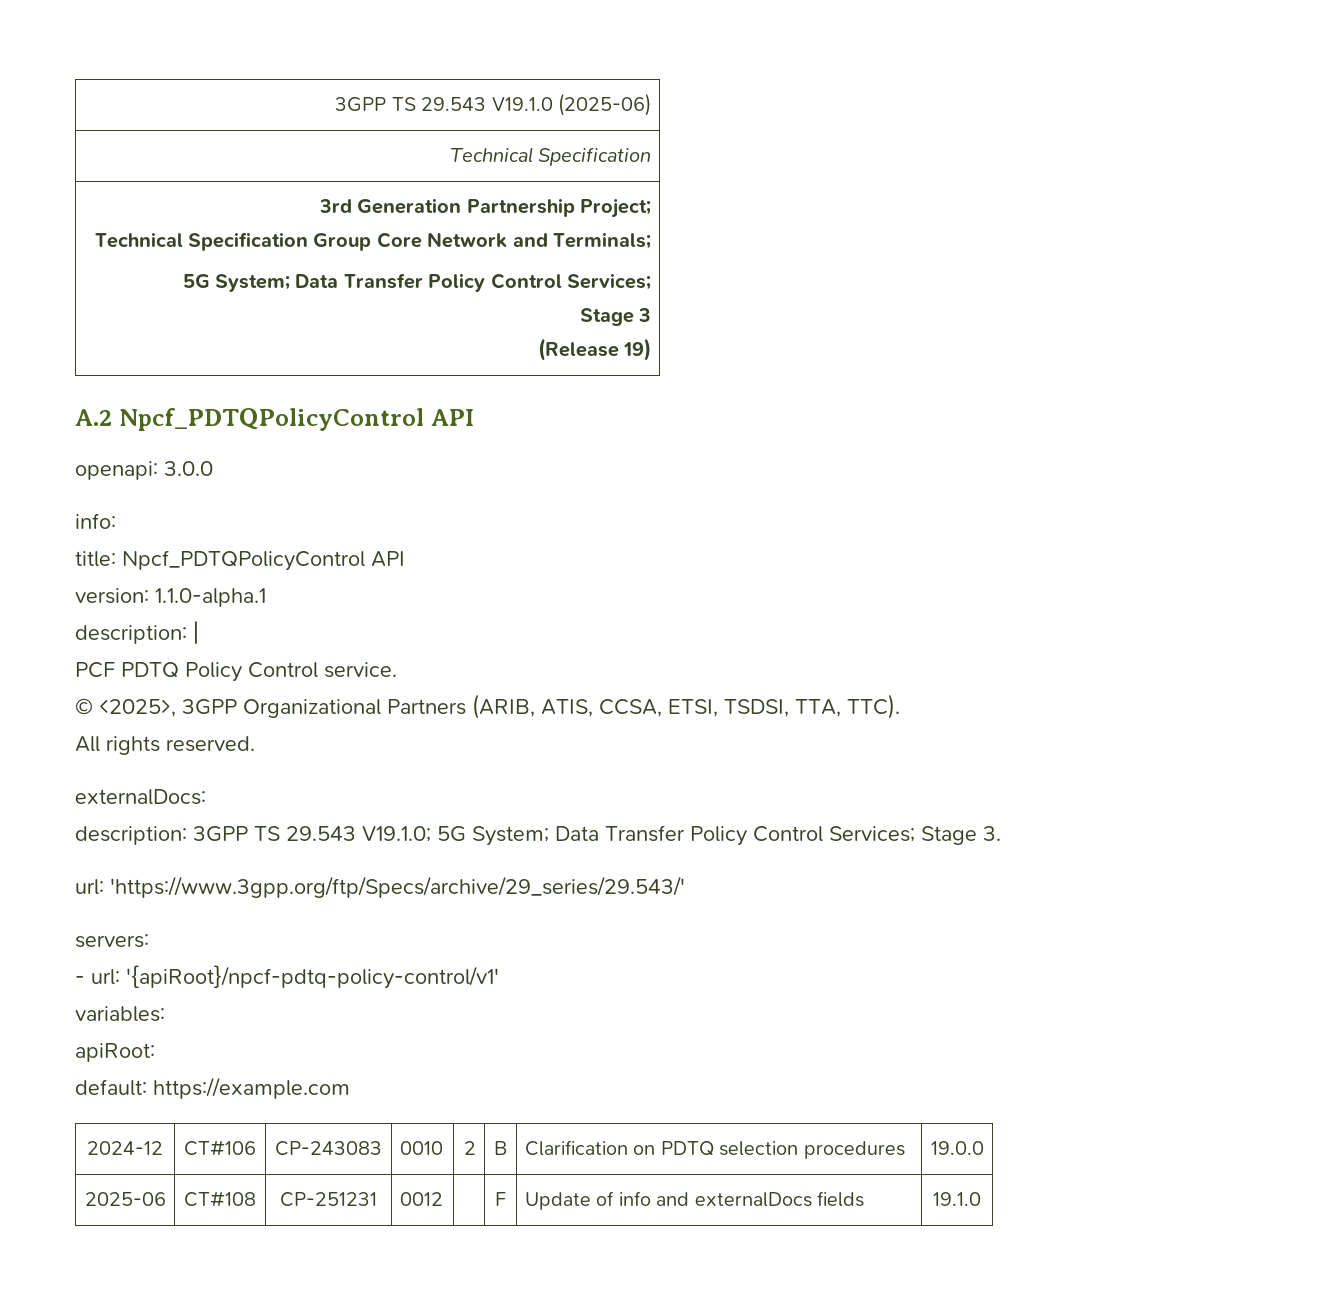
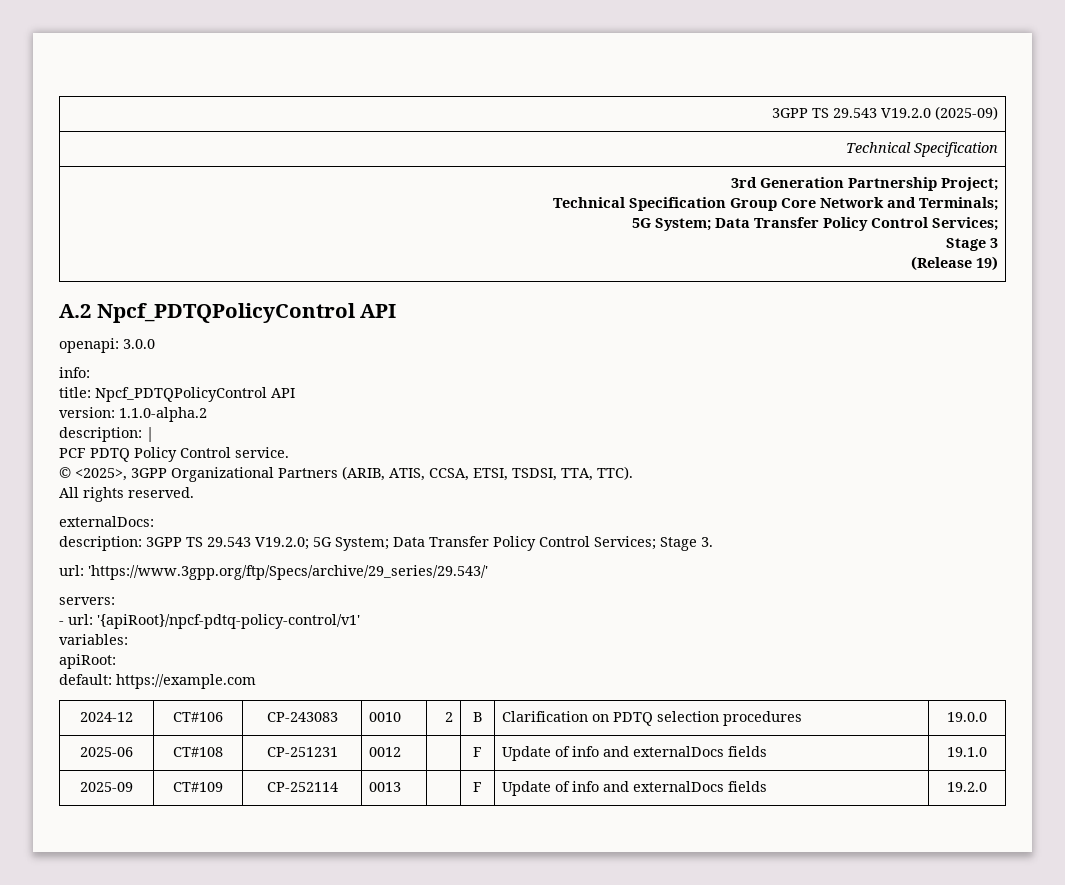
[335,93,652,116] 3GPP TS 29.543 V19.1.0 (2025-06) -> [772,106,999,120] 3GPP TS 29.543 V19.2.0 (2025-09)
[155,588,266,607] 1.1.0-alpha.1 -> [119,407,207,422] 1.1.0-alpha.2
[362,826,431,842] V19.1.0; -> [255,537,309,550] V19.2.0;
(981, 1199) none -> [80,782,133,792] [173,782,223,792] [266,782,338,792] [368,782,401,792] [473,782,482,792] [501,781,767,796] [947,782,987,792] // 2025-09 | CT#109 | CP-252114 | 0013 | | F | Update of info and externalDocs fields | 19.2.0

